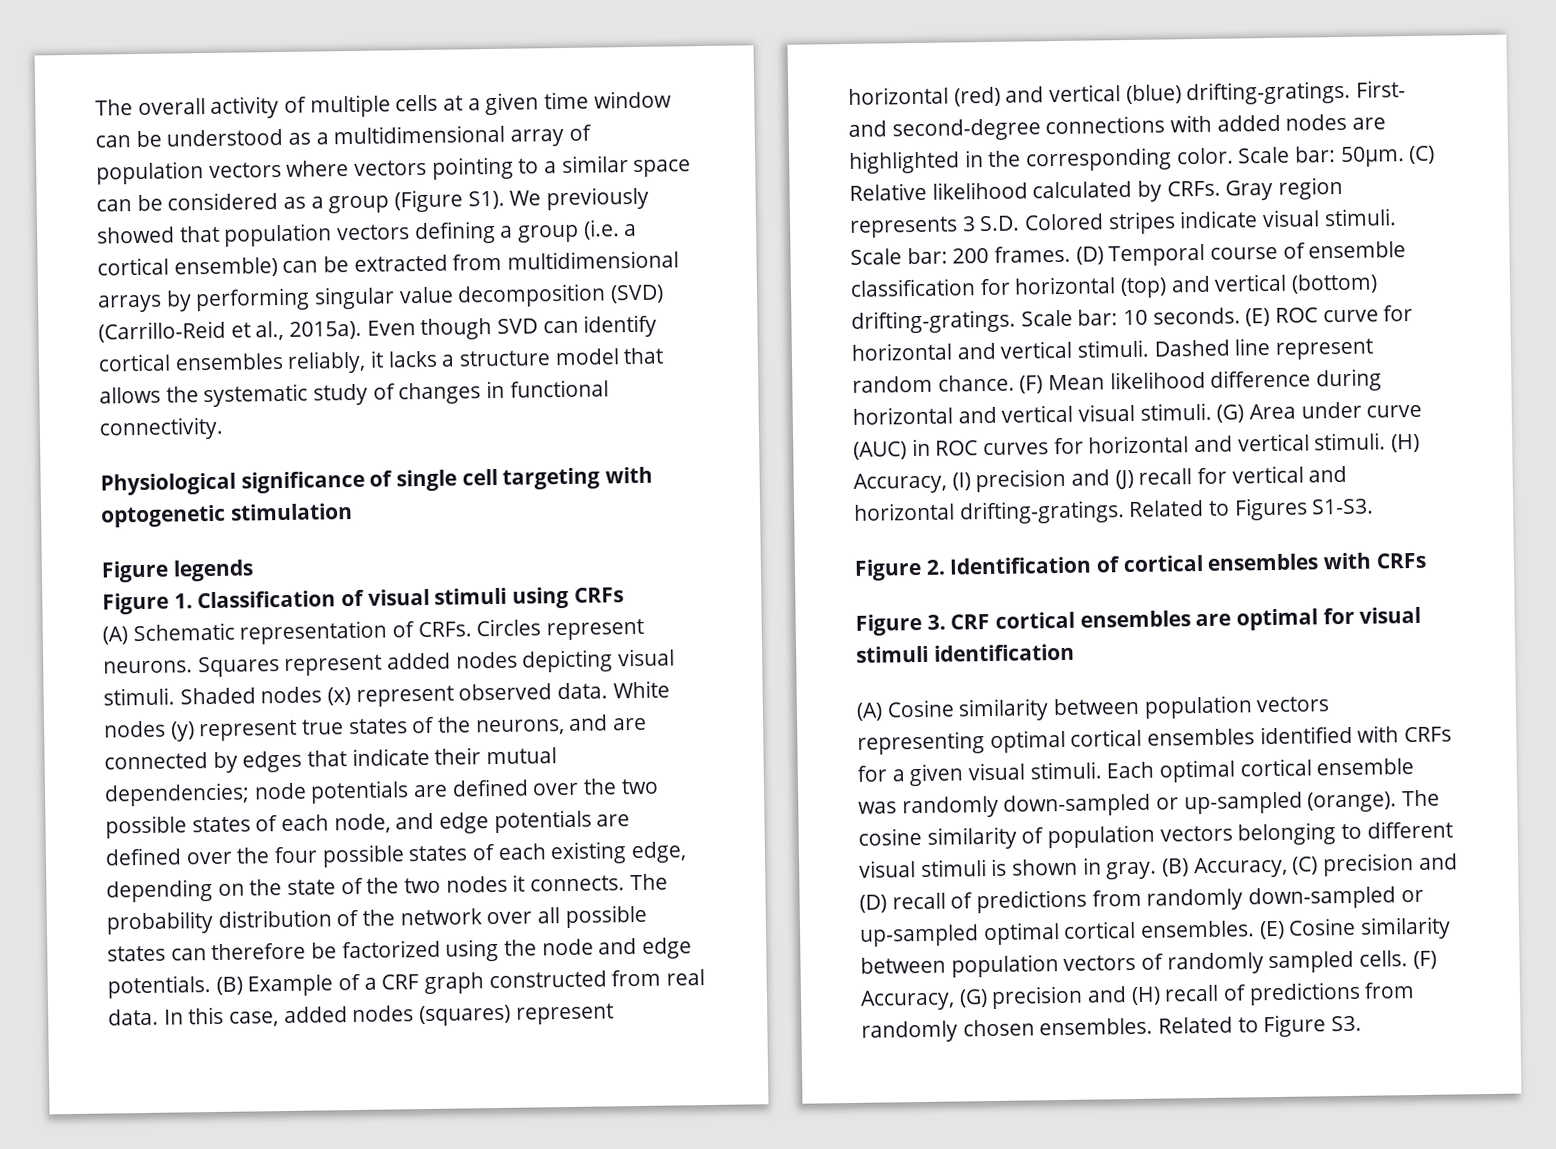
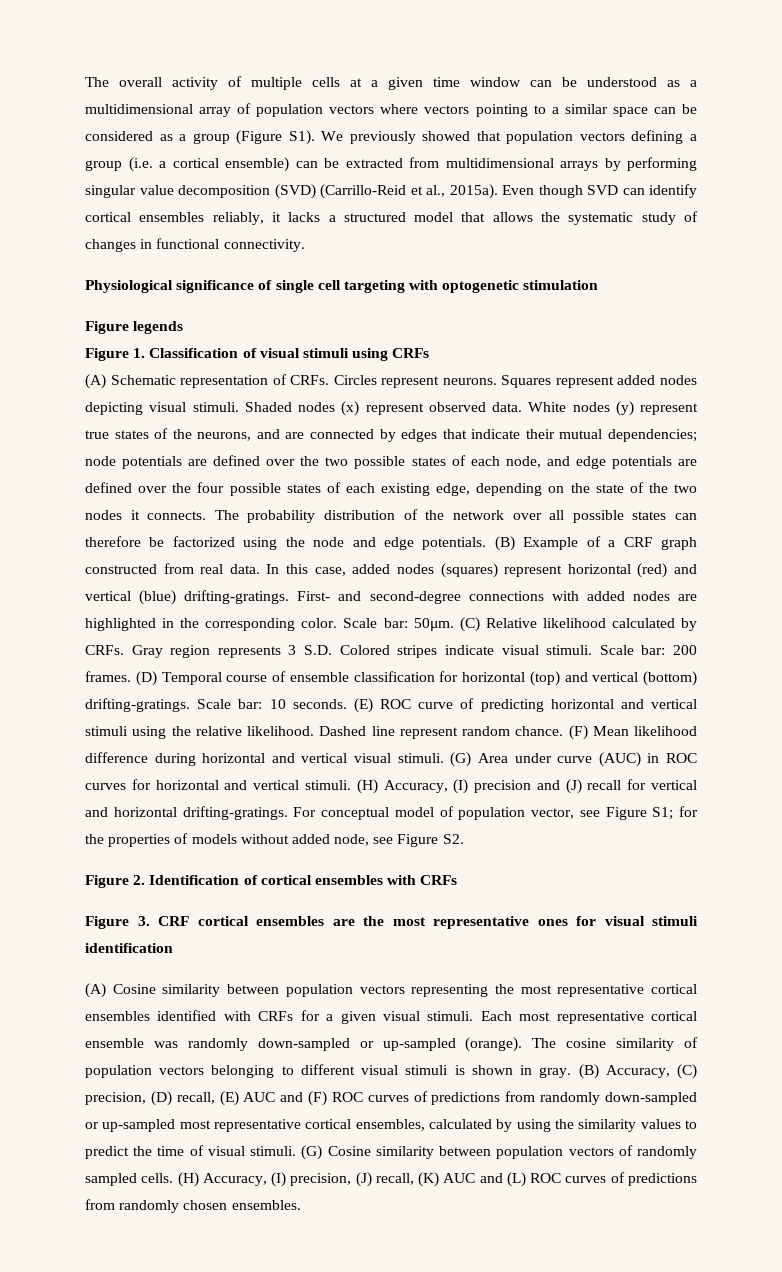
[459,350,552,367] structure -> [343,212,406,222] structured
[1383,304,1414,322] [851,339,1150,361] for horizontal and vertical stimuli. -> [460,698,697,712] [85,726,314,739] of predicting horizontal and vertical stimuli using the relative likelihood.
[1128,497,1375,521] Related to Figures S1-S3. -> [293,806,698,820] [85,833,464,847] For conceptual model of population vector, see Figure S1; for the properties of models without added node, see Figure S2.
[1236,608,1319,631] optimal -> [363,916,568,929] the most representative ones
[989,729,1066,754] optimal -> [494,984,645,997] the most representative
[1159,759,1236,783] optimal -> [519,1011,644,1024] most representative
[1322,853,1458,877] [859,892,946,913] precision and (D) recall -> [85,1091,409,1106] precision, (D) recall, (E) AUC and (F) ROC curves
[982,920,1285,946] optimal cortical ensembles. (E) -> [179,1119,697,1132] [85,1145,323,1160] most representative cortical ensembles, calculated by using the similarity values to predict the time of visual stimuli. (G)
[1412,950,1437,970] [860,984,1220,1011] (F) Accuracy, (G) precision and (H) recall -> [177,1172,607,1187] (H) Accuracy, (I) precision, (J) recall, (K) AUC and (L) ROC curves
[1158,1014,1363,1038] Related to Figure S3. -> (301, 1205) none

